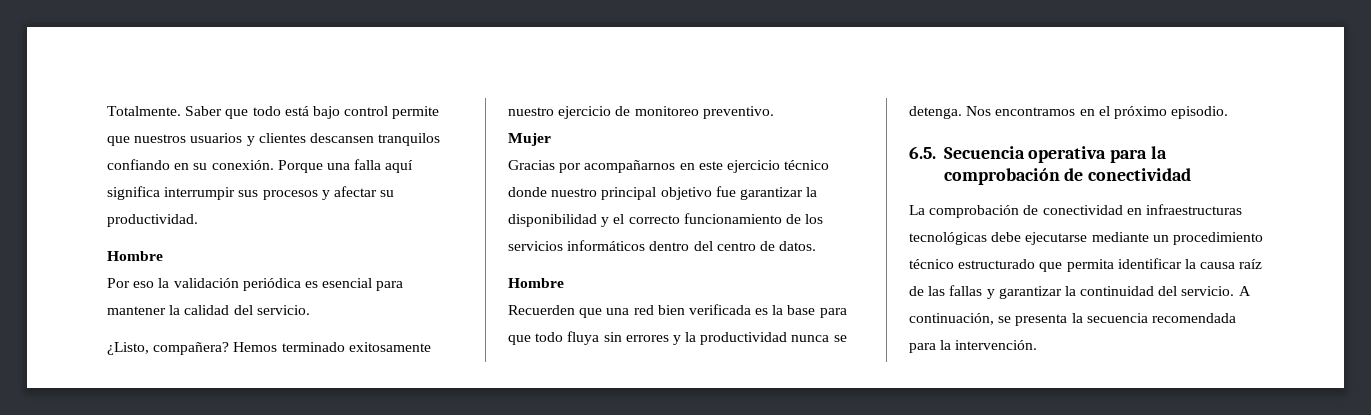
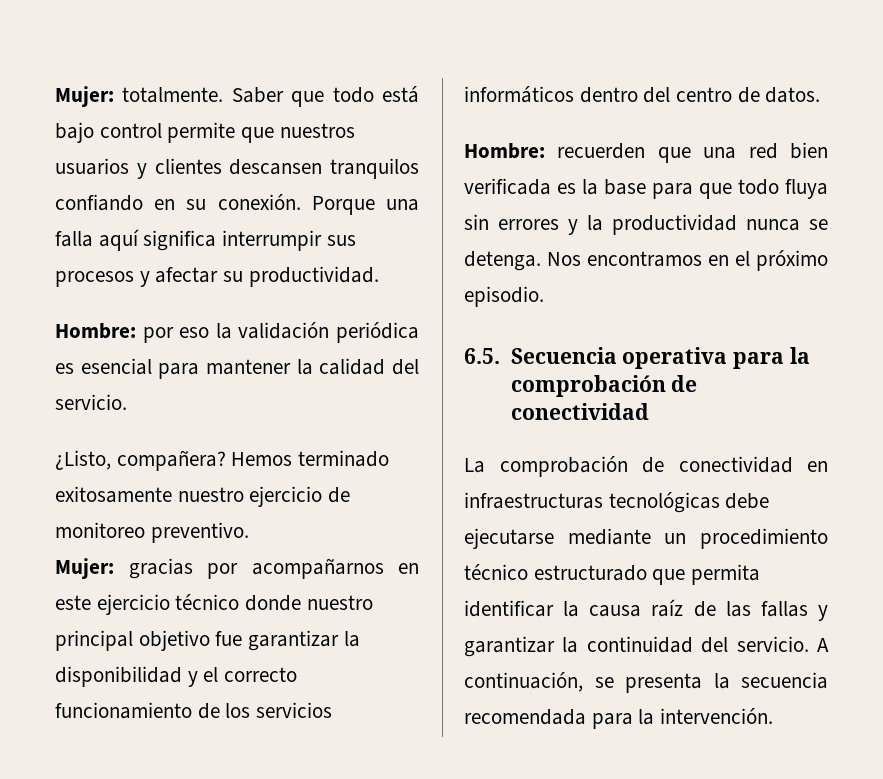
[107,106,181,116] Totalmente. -> [55,86,224,107] Mujer: totalmente.
[107,251,163,261] [107,278,130,288] Hombre // Por -> [55,323,174,343] Hombre: por
[508,133,551,146] [508,160,555,170] Mujer // Gracias -> [55,558,193,579] Mujer: gracias
[508,278,564,288] [508,305,575,315] Hombre // Recuerden -> [464,143,646,159] Hombre: recuerden

